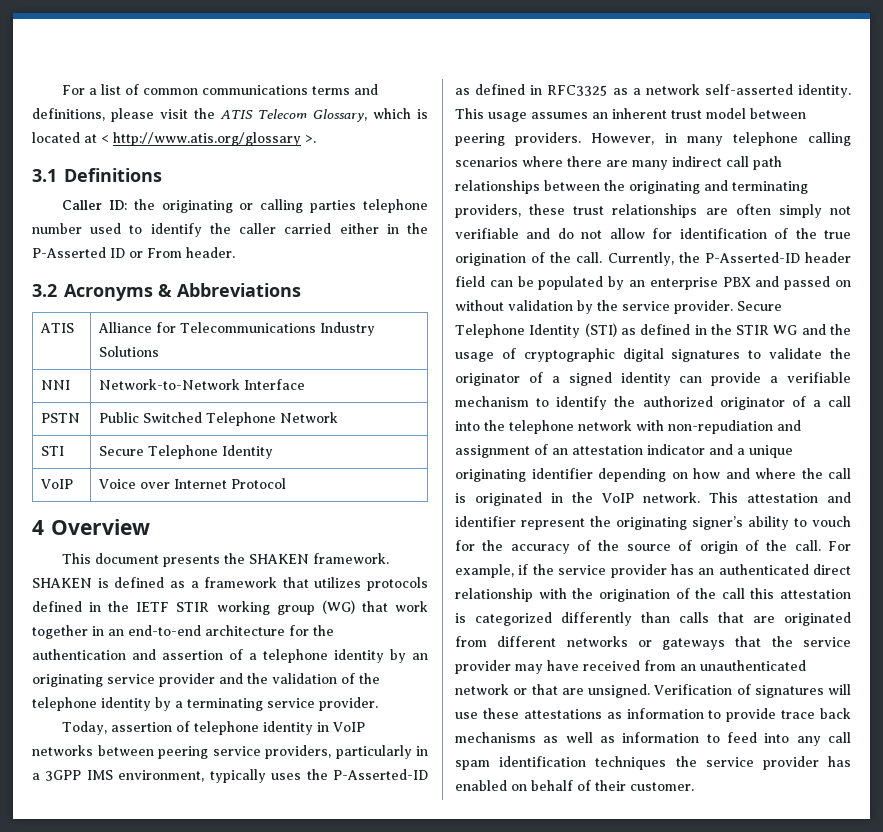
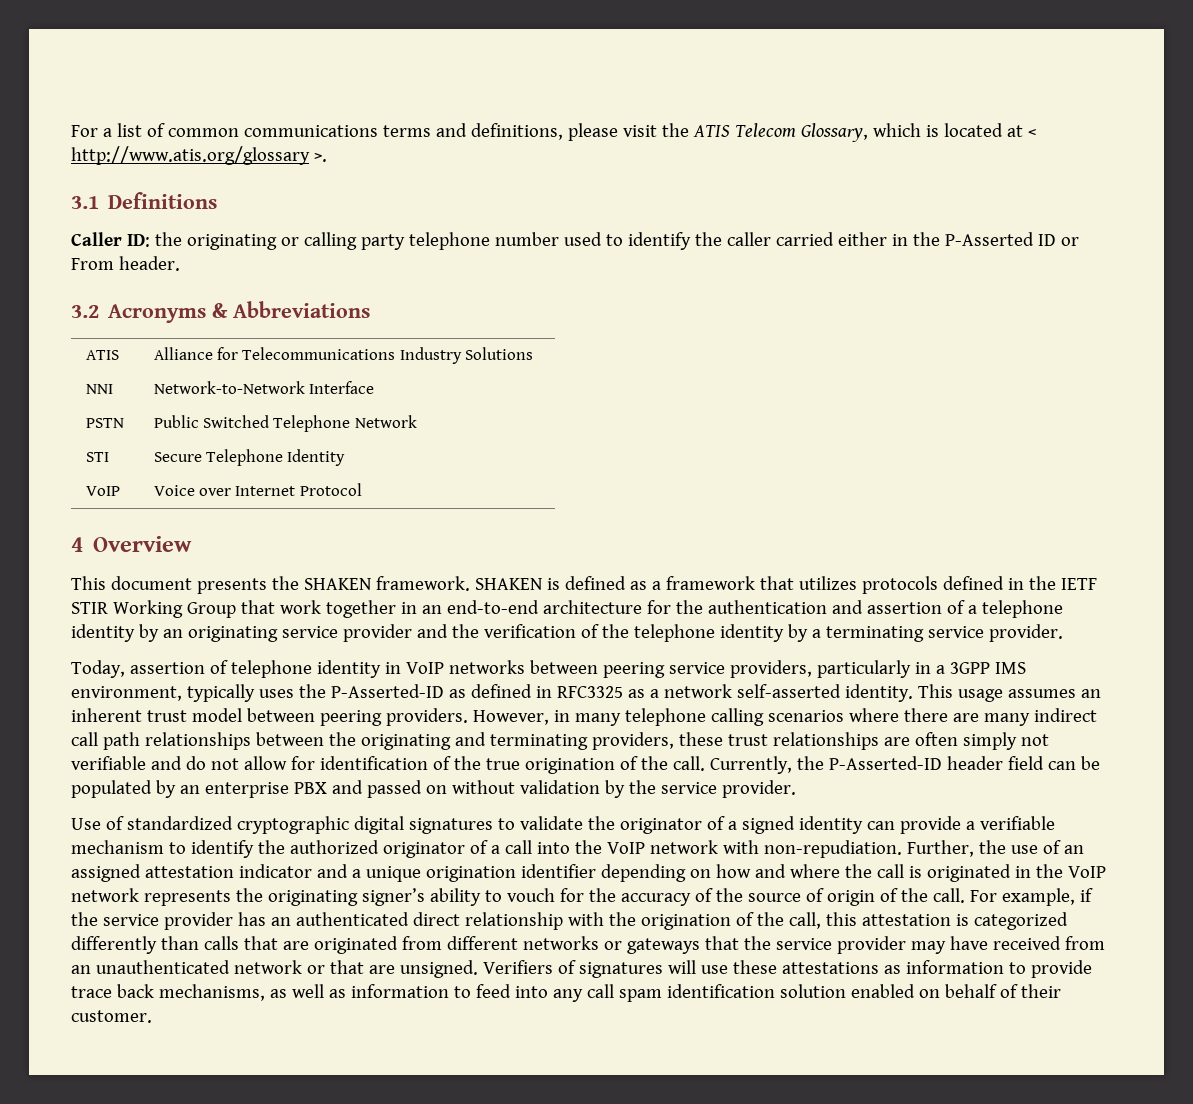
[310,200,357,213] parties -> [360,234,405,250] party
[216,600,355,615] working group (WG) -> [112,600,236,618] Working Group
[272,673,337,684] validation -> [483,624,576,638] verification
[737,301,782,311] [455,323,851,338] [455,348,516,362] Secure Telephone Identity (STI) as defined in the STIR WG and the usage of -> [71,816,233,830] // Use of standardized
[509,420,574,434] telephone -> [606,842,645,854] VoIP
[668,420,801,434] [455,445,530,458] non-repudiation and assignment -> [763,840,1038,858] non-repudiation. Further, the use
(568, 451) none -> [71,864,141,882] assigned
[455,469,526,482] originating -> [425,866,516,882] origination
[643,492,851,503] [455,516,585,530] network. This attestation and identifier represent -> [71,888,231,906] network represents
[721,588,745,599] call -> [788,912,821,929] call,
[654,684,733,695] Verification -> [482,960,553,974] Verifiers
[455,732,536,743] mechanisms -> [158,984,265,1001] mechanisms,
[595,756,851,770] techniques the service provider has -> [779,984,846,998] solution

